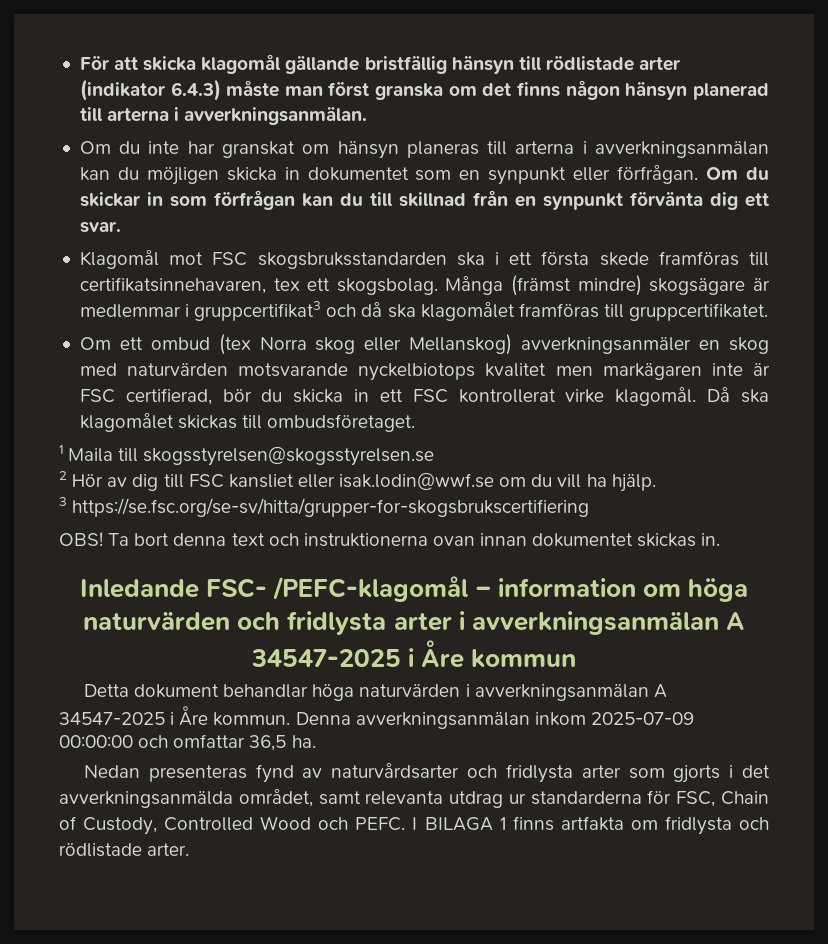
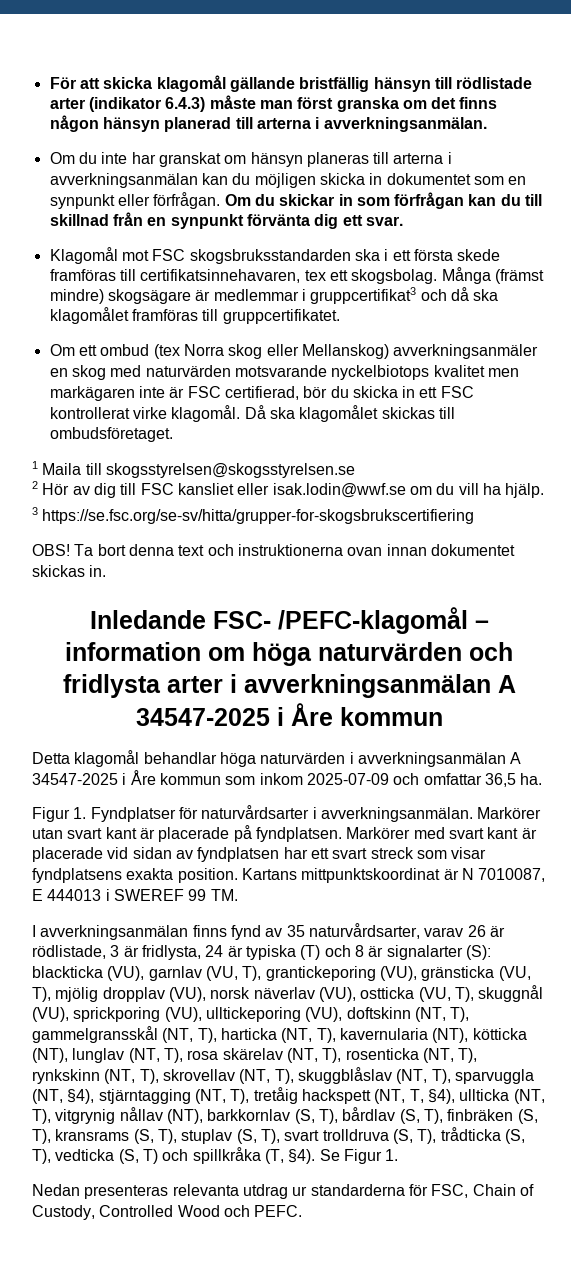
[134,684,220,698] dokument -> [74,750,140,767] klagomål
[213,712,530,729] kommun. Denna avverkningsanmälan -> [159,773,256,785] kommun som
[59,735,133,748] 00:00:00 -> (389, 779) none
[83,763,770,783] [59,789,361,808] Nedan presenteras fynd av naturvårdsarter och fridlysta arter som gjorts i det avverkningsanmälda området, samt -> [32,805,542,822] [32,825,537,842] [32,847,487,862] [32,868,546,883] [32,889,238,901] [32,923,505,940] [32,945,491,960] [32,966,531,981] [32,985,544,1002] [32,1007,470,1022] [32,1026,527,1043] [32,1048,478,1063] [32,1067,534,1084] [32,1087,545,1104] [32,1107,538,1124] [32,1127,525,1144] [32,1147,399,1164] [32,1184,169,1199] Figur 1. Fyndplatser för naturvårdsarter i avverkningsanmälan. Markörer utan svart kant är placerade på fyndplatsen. Markörer med svart kant är placerade vid sidan av fyndplatsen har ett svart streck som visar fyndplatsens exakta position. Kartans mittpunktskoordinat är N 7010087, E 444013 i SWEREF 99 TM. // I avverkningsanmälan finns fynd av 35 naturvårdsarter, varav 26 är rödlistade, 3 är fridlysta, 24 är typiska (T) och 8 är signalarter (S): blackticka (VU), garnlav (VU, T), grantickeporing (VU), gränsticka (VU, T), mjölig dropplav (VU), norsk näverlav (VU), ostticka (VU, T), skuggnål (VU), sprickporing (VU), ulltickeporing (VU), doftskinn (NT, T), gammelgransskål (NT, T), harticka (NT, T), kavernularia (NT), kötticka (NT), lunglav (NT, T), rosa skärelav (NT, T), rosenticka (NT, T), rynkskinn (NT, T), skrovellav (NT, T), skuggblåslav (NT, T), sparvuggla (NT, §4), stjärntagging (NT, T), tretåig hackspett (NT, T, §4), ullticka (NT, T), vitgrynig nållav (NT), barkkornlav (S, T), bårdlav (S, T), finbräken (S, T), kransrams (S, T), stuplav (S, T), svart trolldruva (S, T), trådticka (S, T), vedticka (S, T) och spillkråka (T, §4). Se Figur 1. // Nedan presenteras
[412,816,770,835] [59,843,190,857] I BILAGA 1 finns artfakta om fridlysta och rödlistade arter. -> (303, 1211) none

